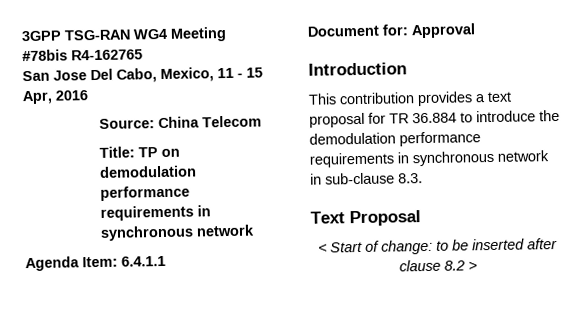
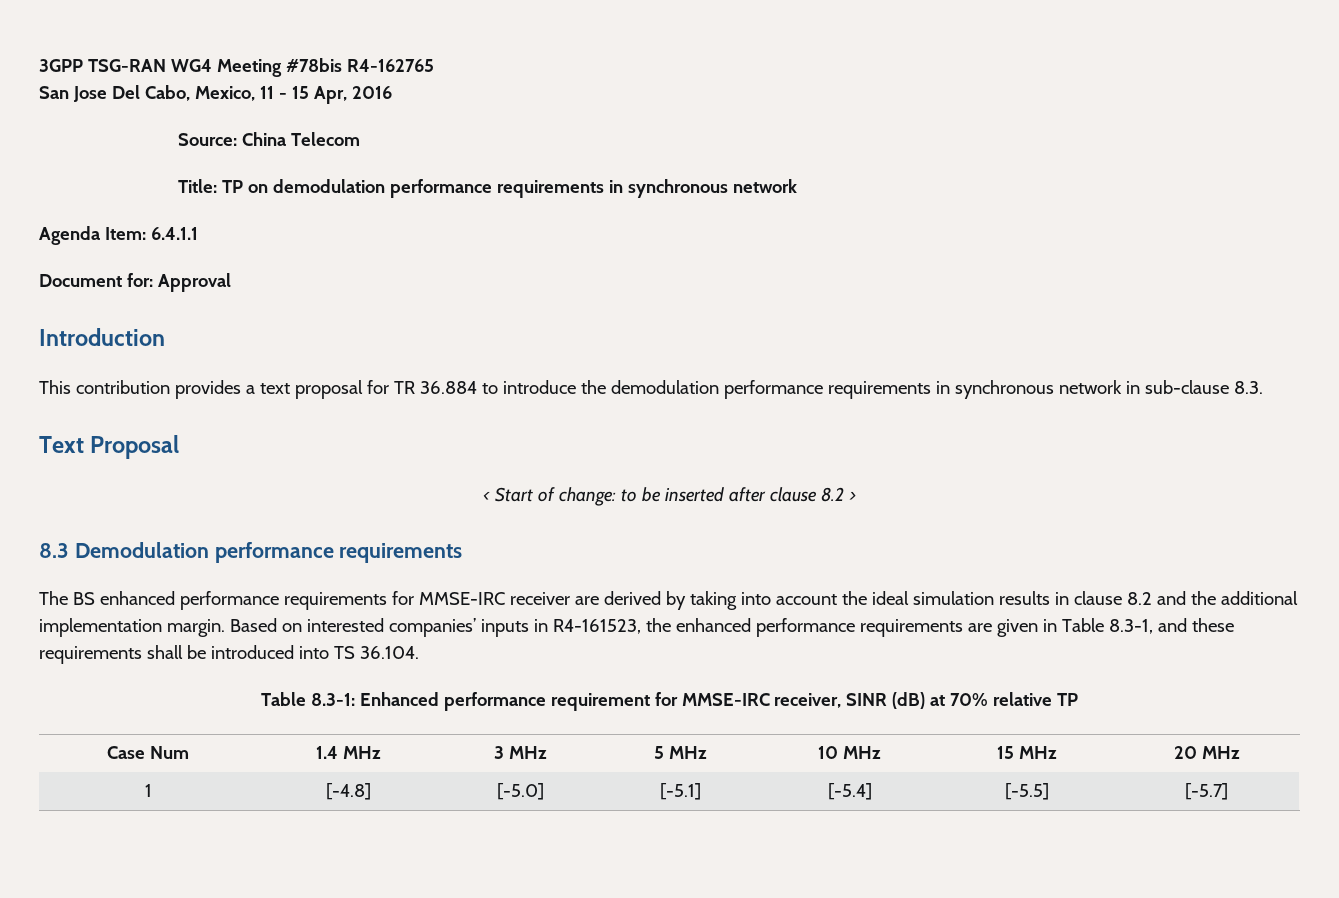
(477, 266) none -> [39,542,463,563] [39,591,1298,610] [39,618,1234,637] [39,645,419,664] [260,692,1079,711] [107,746,189,759] [316,746,381,759] [494,746,547,759] [653,746,707,759] [818,746,881,759] [996,746,1057,759] [1173,746,1240,759] [144,784,152,797] [326,783,371,800] [497,783,544,800] [659,783,701,800] [827,783,872,800] [1004,783,1049,800] [1185,783,1228,800] // 8.3 Demodulation performance requirements // The BS enhanced performance requirements for MMSE-IRC receiver are derived by taking into account the ideal simulation results in clause 8.2 and the additional implementation margin. Based on interested companies’ inputs in R4-161523, the enhanced performance requirements are given in Table 8.3-1, and these requirements shall be introduced into TS 36.104. // Table 8.3-1: Enhanced performance requirement for MMSE-IRC receiver, SINR (dB) at 70% relative TP // Case Num | 1.4 MHz | 3 MHz | 5 MHz | 10 MHz | 15 MHz | 20 MHz // 1 | [-4.8] | [-5.0] | [-5.1] | [-5.4] | [-5.5] | [-5.7]

